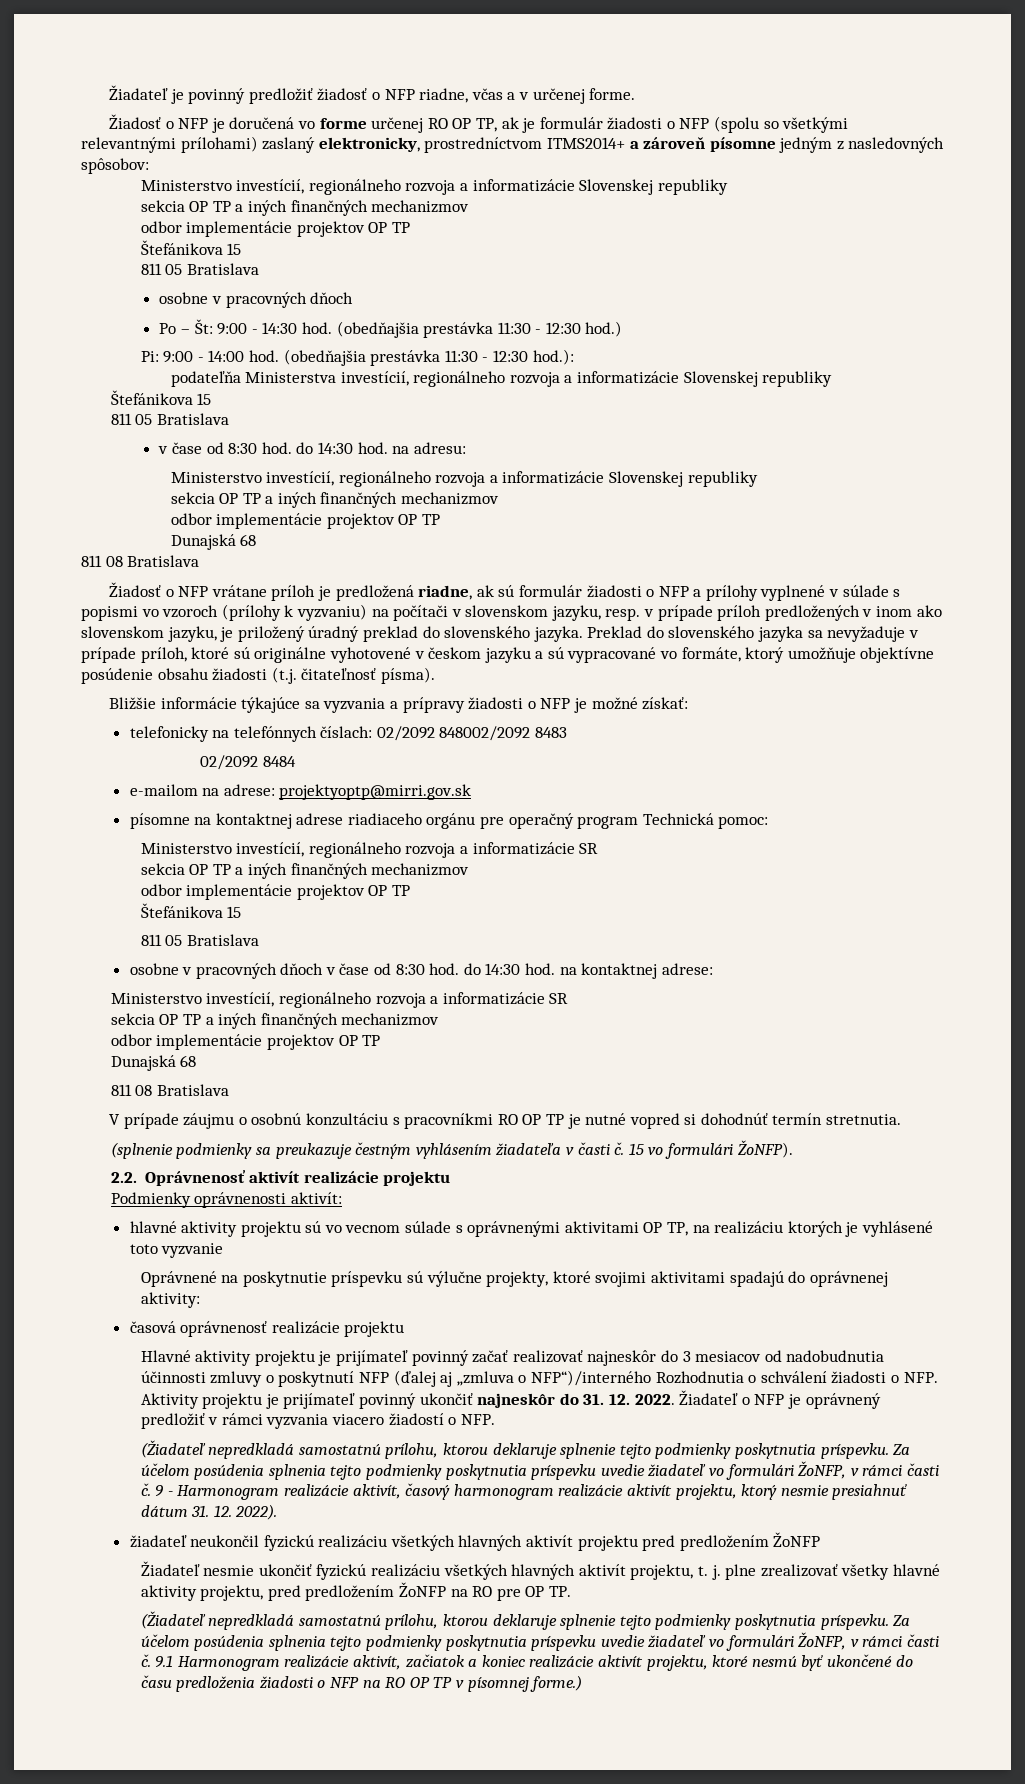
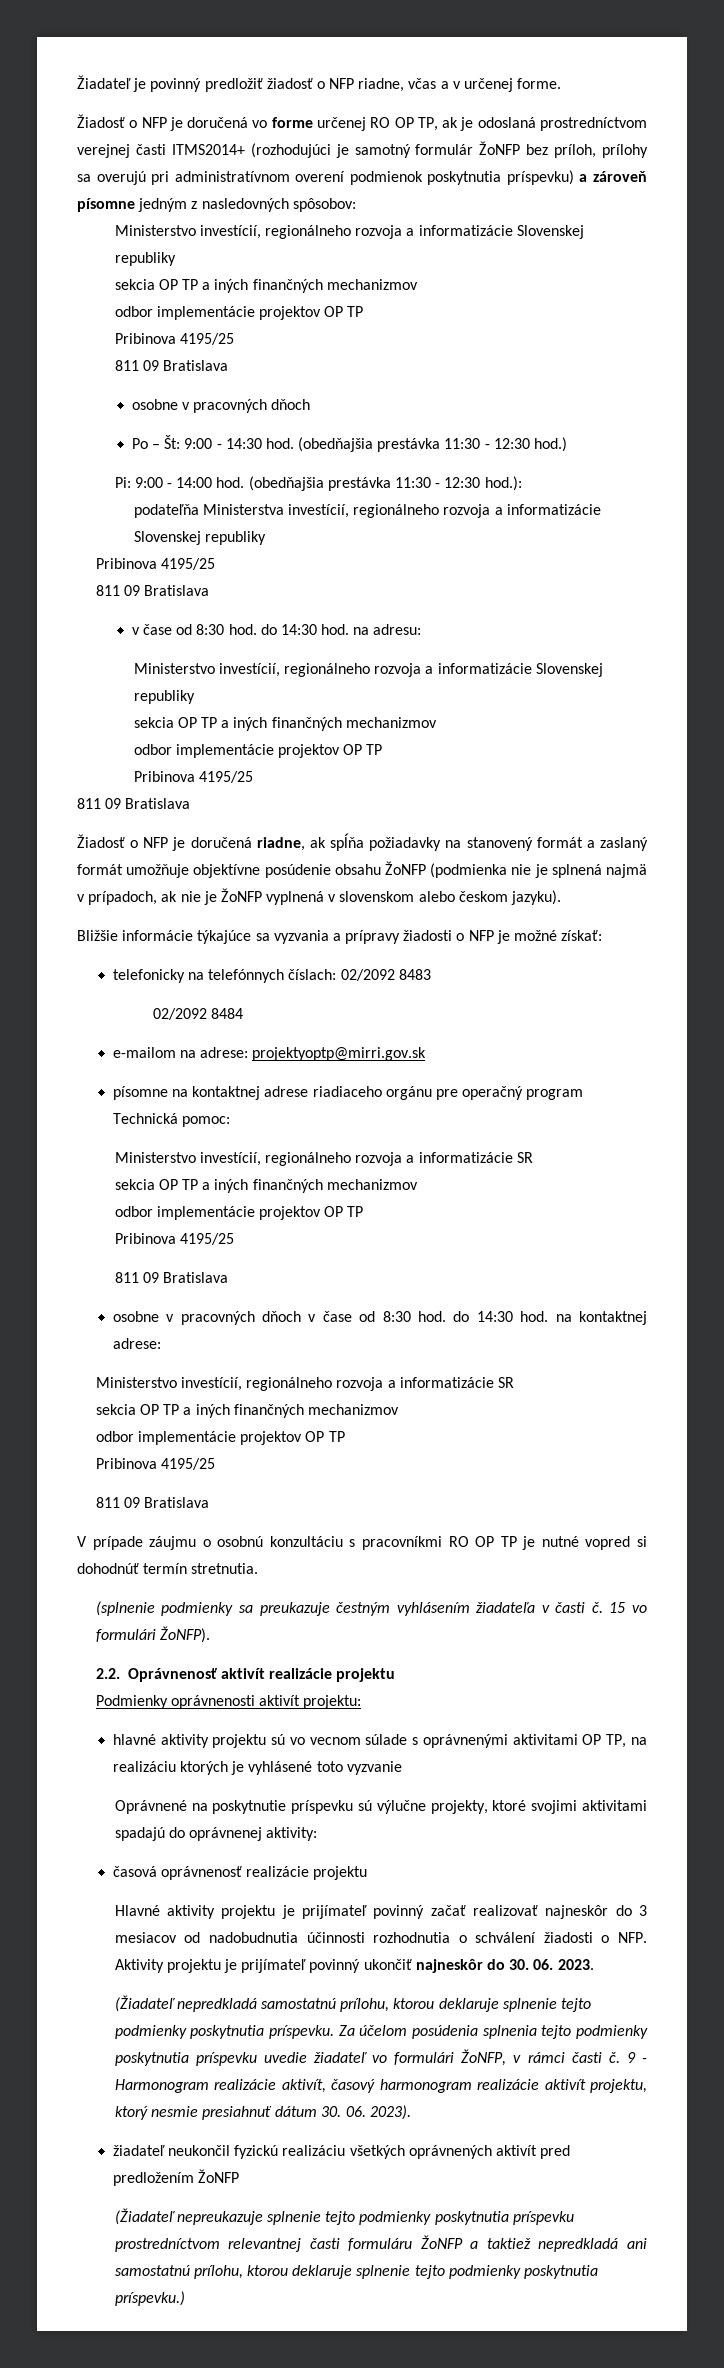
[539,116,849,133] [81,136,625,153] formulár žiadosti o NFP (spolu so všetkými relevantnými prílohami) zaslaný elektronicky, prostredníctvom ITMS2014+ -> [477,117,647,131] [77,141,648,158] [77,170,574,185] odoslaná prostredníctvom verejnej časti ITMS2014+ (rozhodujúci je samotný formulár ŽoNFP bez príloh, prílohy sa overujú pri administratívnom overení podmienok poskytnutia príspevku)
[140,240,242,255] [140,263,183,275] Štefánikova 15 // 811 05 -> [114,333,234,345] [114,360,159,371] Pribinova 4195/25 // 811 09
[110,390,212,405] [110,413,153,425] Štefánikova 15 // 811 05 -> [95,558,216,570] [95,585,141,596] Pribinova 4195/25 // 811 09
[170,534,257,550] [81,555,123,567] Dunajská 68 // 811 08 -> [133,771,253,783] [77,798,122,809] Pribinova 4195/25 // 811 09
[211,585,901,601] [81,604,942,621] [81,626,919,642] [81,647,935,663] [81,667,435,684] vrátane príloh je predložená riadne, ak sú formulár žiadosti o NFP a prílohy vyplnené v súlade s popismi vo vzoroch (prílohy k vyzvaniu) na počítači v slovenskom jazyku, resp. v prípade príloh predložených v inom ako slovenskom jazyku, je priložený úradný preklad do slovenského jazyka. Preklad do slovenského jazyka sa nevyžaduje v prípade príloh, ktoré sú originálne vyhotovené v českom jazyku a sú vypracované vo formáte, ktorý umožňuje objektívne posúdenie obsahu žiadosti (t.j. čitateľnosť písma). -> [172,833,648,851] [77,861,647,878] [77,888,562,905] je doručená riadne, ak spĺňa požiadavky na stanovený formát a zaslaný formát umožňuje objektívne posúdenie obsahu ŽoNFP (podmienka nie je splnená najmä v prípadoch, ak nie je ŽoNFP vyplnená v slovenskom alebo českom jazyku).
[439,726,531,741] 848002/2092 -> (395, 975) none
[140,903,242,918] [140,934,183,946] Štefánikova 15 // 811 05 -> [114,1233,234,1245] [114,1272,159,1283] Pribinova 4195/25 // 811 09
[110,1055,197,1071] [110,1084,153,1096] Dunajská 68 // 811 08 -> [95,1458,216,1470] [95,1497,141,1508] Pribinova 4195/25 // 811 09
[291,1192,343,1204] aktivít: -> [259,1695,362,1709] aktivít projektu:
[210,1370,744,1387] zmluvy o poskytnutí NFP (ďalej aj „zmluva o NFP“)/interného Rozhodnutia -> [373,1932,451,1943] rozhodnutia
[583,1390,881,1409] [140,1413,495,1429] 31. 12. 2022. Žiadateľ o NFP je oprávnený predložiť v rámci vyzvania viacero žiadostí o NFP. -> [509,1959,594,1970] 30. 06. 2023.
[191,1504,278,1520] 31. 12. 2022). -> [321,2105,411,2120] 30. 06. 2023).
[458,1535,638,1551] hlavných aktivít projektu -> [408,2145,538,2159] oprávnených aktivít
[140,1561,940,1580] [140,1582,571,1601] [140,1611,911,1630] [140,1632,939,1651] [140,1654,913,1671] [140,1675,583,1692] Žiadateľ nesmie ukončiť fyzickú realizáciu všetkých hlavných aktivít projektu, t. j. plne zrealizovať všetky hlavné aktivity projektu, pred predložením ŽoNFP na RO pre OP TP. // (Žiadateľ nepredkladá samostatnú prílohu, ktorou deklaruje splnenie tejto podmienky poskytnutia príspevku. Za účelom posúdenia splnenia tejto podmienky poskytnutia príspevku uvedie žiadateľ vo formulári ŽoNFP, v rámci časti č. 9.1 Harmonogram realizácie aktivít, začiatok a koniec realizácie aktivít projektu, ktoré nesmú byť ukončené do času predloženia žiadosti o NFP na RO OP TP v písomnej forme.) -> [114,2208,574,2225] [114,2235,647,2252] [114,2265,599,2279] [114,2291,185,2306] (Žiadateľ nepreukazuje splnenie tejto podmienky poskytnutia príspevku prostredníctvom relevantnej časti formuláru ŽoNFP a taktiež nepredkladá ani samostatnú prílohu, ktorou deklaruje splnenie tejto podmienky poskytnutia príspevku.)

